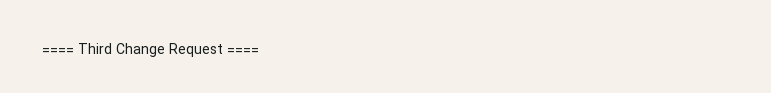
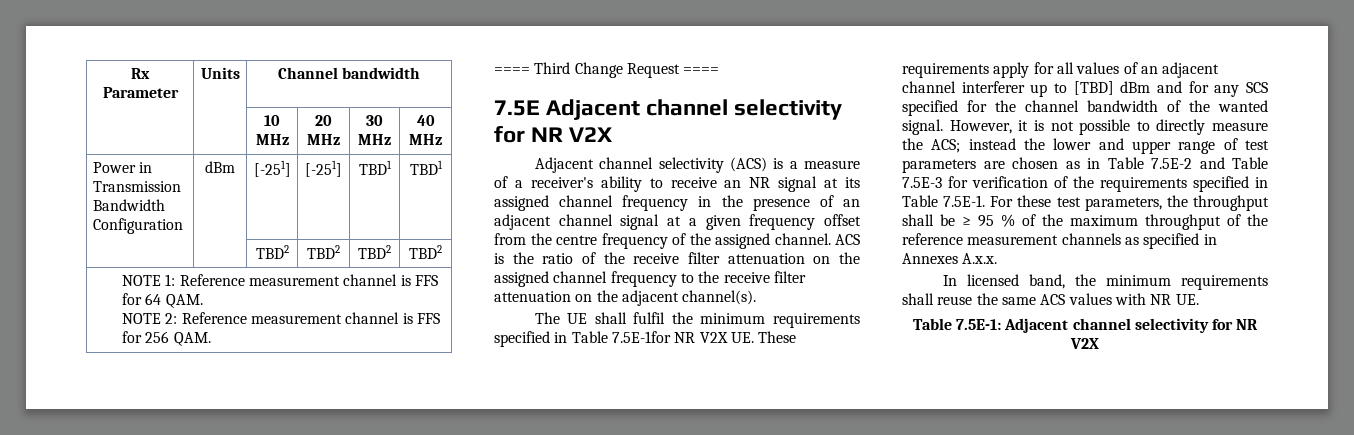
(42, 51) none -> [131,68,150,79] [102,87,179,98] [200,67,240,79] [277,67,421,79] [264,115,280,126] [255,134,289,145] [315,115,332,126] [307,134,340,145] [366,115,383,126] [358,134,391,145] [416,115,435,126] [409,134,442,145] [92,162,152,173] [92,181,181,192] [92,199,165,211] [92,218,183,234] [205,161,235,173] [253,160,291,177] [305,160,342,177] [358,160,392,175] [409,160,443,175] [255,245,289,259] [307,245,340,259] [358,245,391,259] [409,245,442,259] [121,274,438,286] [121,293,203,308] [121,312,440,324] [121,331,211,346] Rx Parameter | Units | Channel bandwidth // | | 10 MHz | 20 MHz | 30 MHz | 40 MHz // Power in Transmission Bandwidth Configuration | dBm | [-251] | [-251] | TBD1 | TBD1 // | | TBD2 | TBD2 | TBD2 | TBD2 // NOTE 1: Reference measurement channel is FFS for 64 QAM. // NOTE 2: Reference measurement channel is FFS for 256 QAM. //
(259, 51) none -> [494,99,843,120] [494,126,614,143] [534,157,860,173] [494,176,860,192] [494,195,860,211] [494,214,861,230] [494,233,860,249] [494,252,860,264] [494,271,806,287] [494,290,757,306] [534,312,860,328] [494,331,797,347] [902,62,1220,78] [902,81,1268,97] [902,100,1268,116] [902,119,1268,135] [902,138,1269,154] [902,157,1268,173] [902,176,1268,192] [902,195,1269,211] [902,214,1268,230] [902,233,1217,249] [902,253,998,264] [942,274,1268,290] [902,293,1199,305] [912,318,1259,333] [1070,338,1099,349] // 7.5E Adjacent channel selectivity for NR V2X // Adjacent channel selectivity (ACS) is a measure of a receiver's ability to receive an NR signal at its assigned channel frequency in the presence of an adjacent channel signal at a given frequency offset from the centre frequency of the assigned channel. ACS is the ratio of the receive filter attenuation on the assigned channel frequency to the receive filter attenuation on the adjacent channel(s). // The UE shall fulfil the minimum requirements specified in Table 7.5E-1for NR V2X UE. These requirements apply for all values of an adjacent channel interferer up to [TBD] dBm and for any SCS specified for the channel bandwidth of the wanted signal. However, it is not possible to directly measure the ACS; instead the lower and upper range of test parameters are chosen as in Table 7.5E-2 and Table 7.5E-3 for verification of the requirements specified in Table 7.5E-1. For these test parameters, the throughput shall be ≥ 95 % of the maximum throughput of the reference measurement channels as specified in Annexes A.x.x. // In licensed band, the minimum requirements shall reuse the same ACS values with NR UE. // Table 7.5E-1: Adjacent channel selectivity for NR V2X

